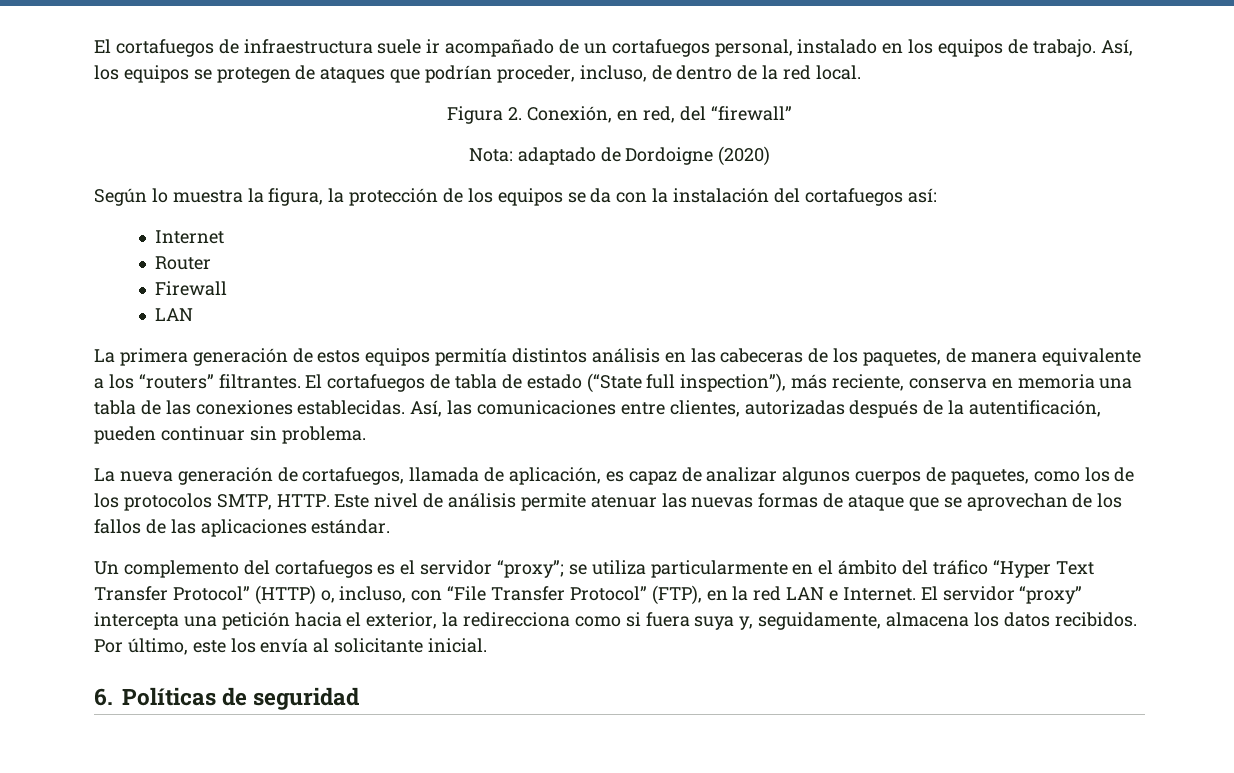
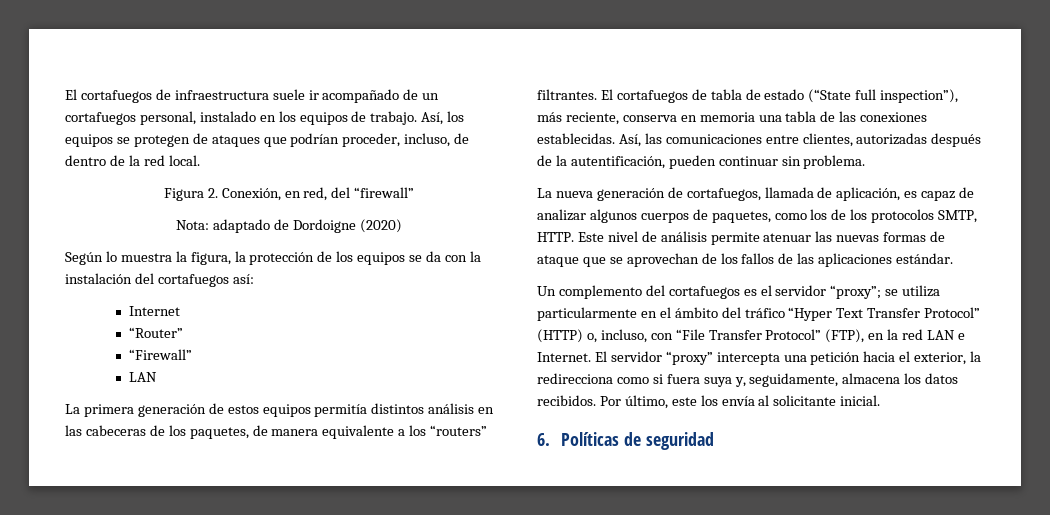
[155,256,212,270] [155,281,228,296] Router // Firewall -> [129,327,184,338] [129,349,193,360] “Router” // “Firewall”

